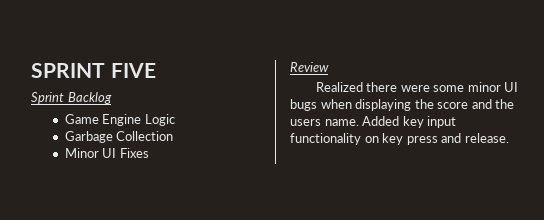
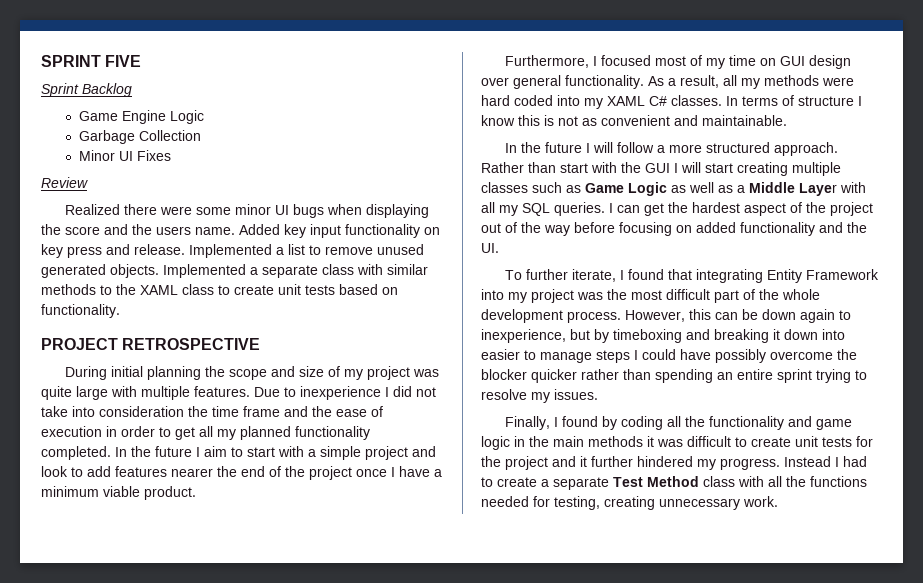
(509, 138) none -> [189,244,424,258] [41,264,428,278] [41,284,398,295] [41,304,120,318] [41,338,261,350] [65,366,440,380] [41,386,436,400] [41,406,383,417] [41,426,370,440] [41,446,436,460] [41,466,442,480] [41,486,196,500] [505,55,852,69] [481,75,854,89] [481,95,862,109] [481,115,787,126] [505,142,839,156] [481,162,841,176] [481,182,866,196] [481,202,873,216] [481,222,867,236] [481,243,499,253] [505,269,880,283] [481,289,820,303] [481,309,851,323] [481,329,845,343] [481,349,857,363] [481,369,867,383] [481,389,598,403] [505,416,853,430] [481,436,873,450] [481,456,867,470] [481,476,867,490] [481,496,778,510] Implemented a list to remove unused generated objects. Implemented a separate class with similar methods to the XAML class to create unit tests based on functionality. // PROJECT RETROSPECTIVE // During initial planning the scope and size of my project was quite large with multiple features. Due to inexperience I did not take into consideration the time frame and the ease of execution in order to get all my planned functionality completed. In the future I aim to start with a simple project and look to add features nearer the end of the project once I have a minimum viable product. // Furthermore, I focused most of my time on GUI design over general functionality. As a result, all my methods were hard coded into my XAML C# classes. In terms of structure I know this is not as convenient and maintainable. // In the future I will follow a more structured approach. Rather than start with the GUI I will start creating multiple classes such as Game Logic as well as a Middle Layer with all my SQL queries. I can get the hardest aspect of the project out of the way before focusing on added functionality and the UI. // To further iterate, I found that integrating Entity Framework into my project was the most difficult part of the whole development process. However, this can be down again to inexperience, but by timeboxing and breaking it down into easier to manage steps I could have possibly overcome the blocker quicker rather than spending an entire sprint trying to resolve my issues. // Finally, I found by coding all the functionality and game logic in the main methods it was difficult to create unit tests for the project and it further hindered my progress. Instead I had to create a separate Test Method class with all the functions needed for testing, creating unnecessary work.

